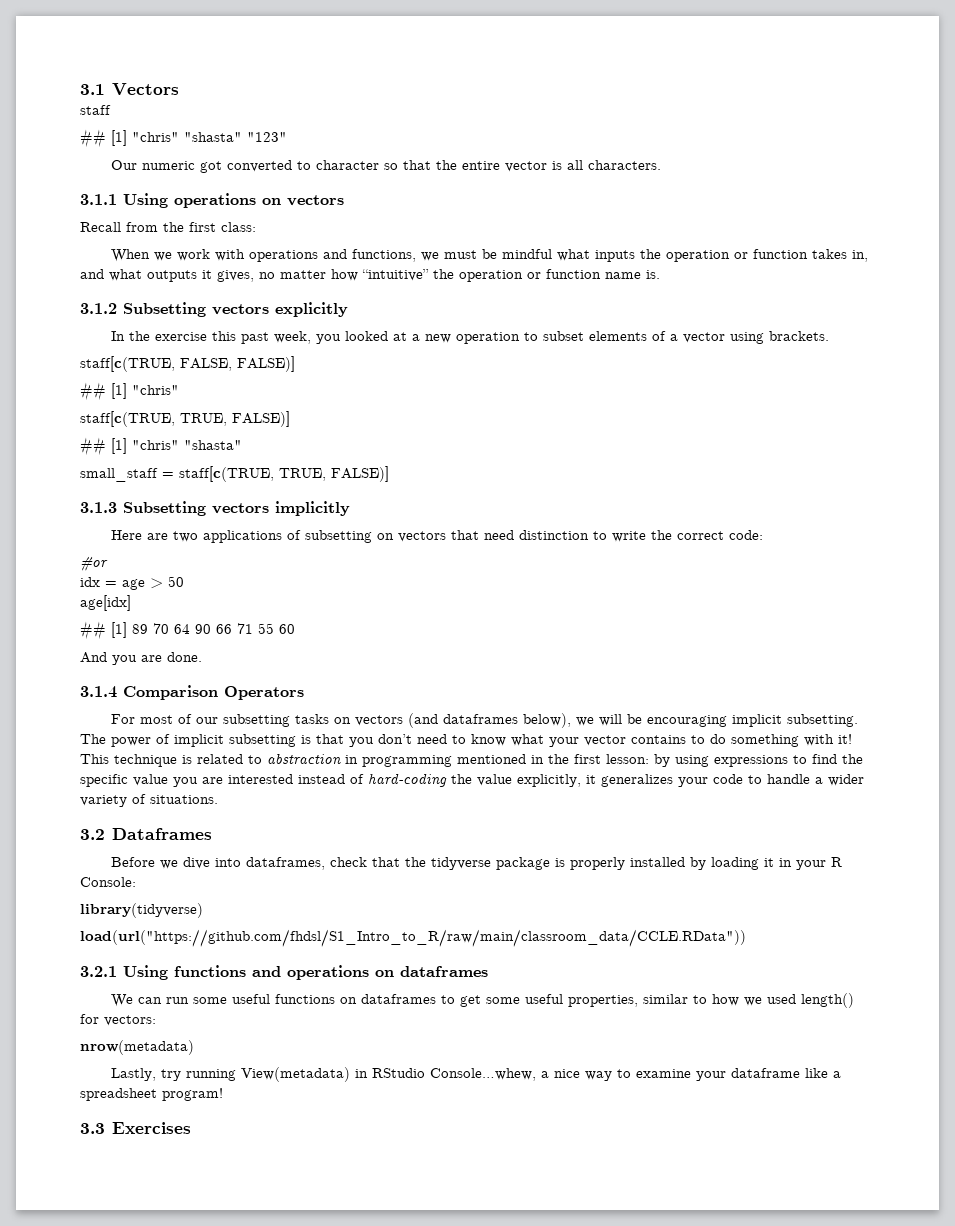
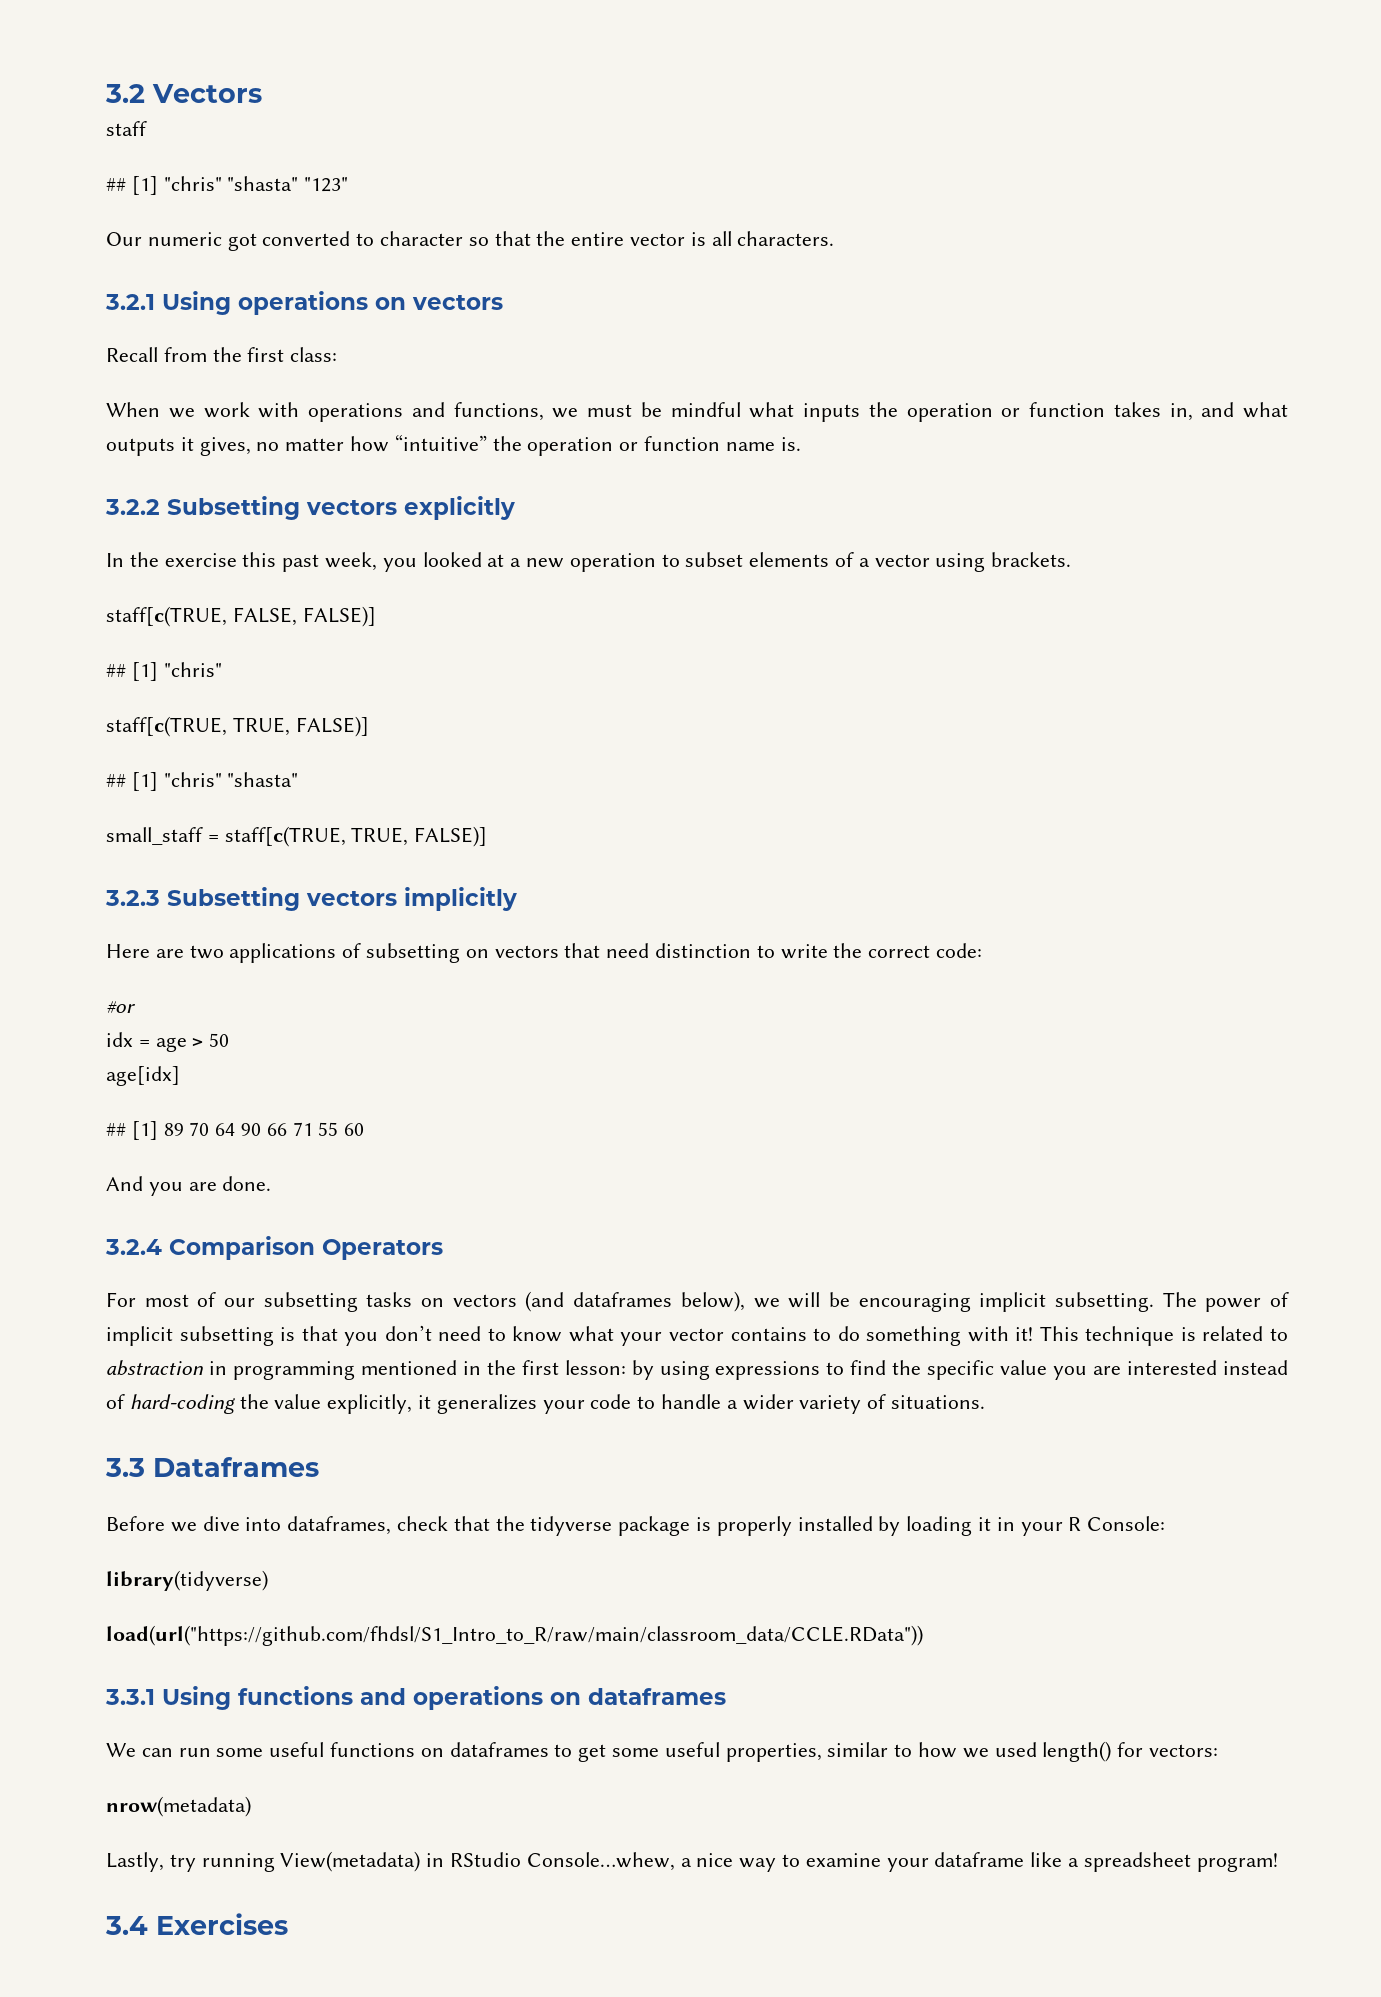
[80,84,105,95] 3.1 -> [105,84,145,103] 3.2
[80,194,117,205] 3.1.1 -> [105,294,155,310] 3.2.1
[80,303,117,314] 3.1.2 -> [105,499,160,515] 3.2.2
[80,502,117,513] 3.1.3 -> [105,890,160,906] 3.2.3
[80,686,117,698] 3.1.4 -> [105,1239,162,1255] 3.2.4
[80,829,105,840] 3.2 -> [105,1458,145,1477] 3.3
[80,966,117,977] 3.2.1 -> [105,1689,155,1705] 3.3.1
[80,1123,105,1134] 3.3 -> [105,1916,148,1935] 3.4

